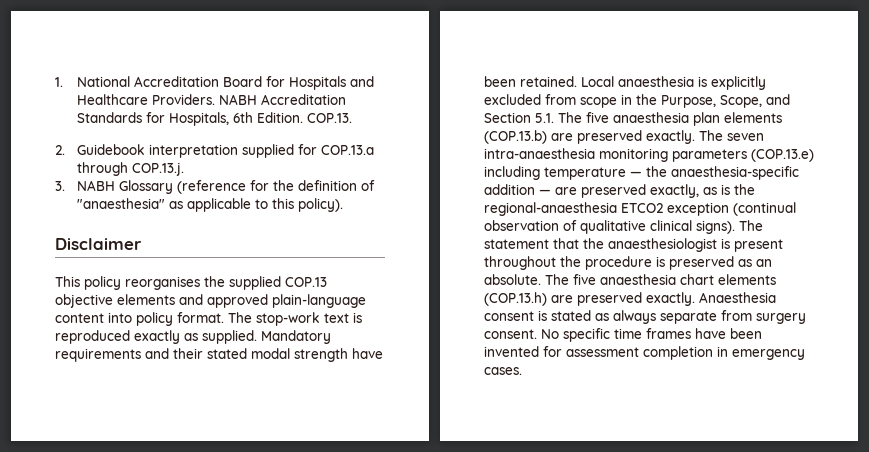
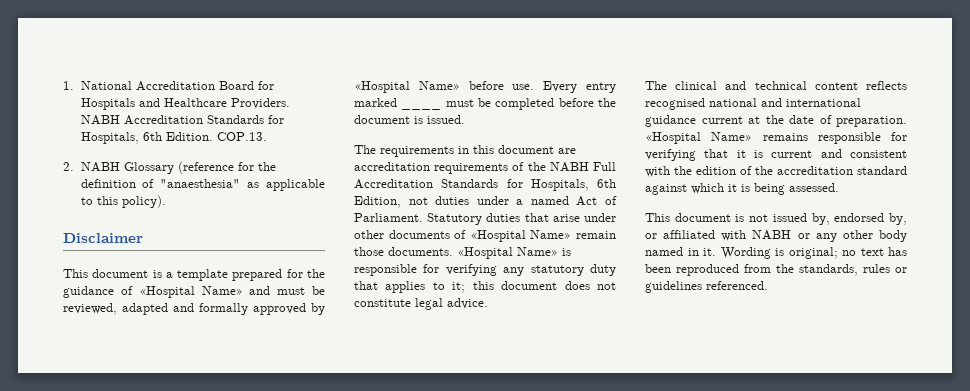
[77,144,375,158] [77,162,185,176] [55,181,65,191] Guidebook interpretation supplied for COP.13.a through COP.13.j. // 3. -> (74, 166) none
[84,276,327,290] [55,294,366,308] [55,312,362,326] [55,330,331,344] [55,348,383,362] [484,76,766,90] [484,94,790,108] [484,112,782,126] [484,130,764,144] [484,148,814,162] [484,166,799,180] [484,184,755,198] [484,202,796,216] [484,220,763,234] [484,238,783,252] [484,256,772,270] [484,274,776,285] [484,292,776,306] [484,310,806,324] [484,328,762,342] [484,346,805,360] [484,367,522,375] policy reorganises the supplied COP.13 objective elements and approved plain-language content into policy format. The stop-work text is reproduced exactly as supplied. Mandatory requirements and their stated modal strength have been retained. Local anaesthesia is explicitly excluded from scope in the Purpose, Scope, and Section 5.1. The five anaesthesia plan elements (COP.13.b) are preserved exactly. The seven intra-anaesthesia monitoring parameters (COP.13.e) including temperature — the anaesthesia-specific addition — are preserved exactly, as is the regional-anaesthesia ETCO2 exception (continual observation of qualitative clinical signs). The statement that the anaesthesiologist is present throughout the procedure is preserved as an absolute. The five anaesthesia chart elements (COP.13.h) are preserved exactly. Anaesthesia consent is stated as always separate from surgery consent. No specific time frames have been invented for assessment completion in emergency cases. -> [92,269,325,281] [63,286,326,298] [63,303,325,315] [354,81,616,93] [354,98,397,107] [401,107,442,110] [445,98,616,110] [354,115,465,124] [354,145,576,157] [354,162,616,174] [354,179,616,191] [354,196,617,208] [354,213,616,225] [354,230,616,242] [354,247,571,259] [354,264,616,276] [354,281,616,293] [354,298,488,310] [645,81,907,90] [645,98,861,110] [645,115,907,127] [645,132,907,144] [645,149,907,161] [645,166,907,177] [645,183,839,195] [645,213,907,225] [645,230,907,242] [645,247,907,259] [645,264,907,276] [645,281,768,293] document is a template prepared for the guidance of «Hospital Name» and must be reviewed, adapted and formally approved by «Hospital Name» before use. Every entry marked ____ must be completed before the document is issued. // The requirements in this document are accreditation requirements of the NABH Full Accreditation Standards for Hospitals, 6th Edition, not duties under a named Act of Parliament. Statutory duties that arise under other documents of «Hospital Name» remain those documents. «Hospital Name» is responsible for verifying any statutory duty that applies to it; this document does not constitute legal advice. // The clinical and technical content reflects recognised national and international guidance current at the date of preparation. «Hospital Name» remains responsible for verifying that it is current and consistent with the edition of the accreditation standard against which it is being assessed. // This document is not issued by, endorsed by, or affiliated with NABH or any other body named in it. Wording is original; no text has been reproduced from the standards, rules or guidelines referenced.

